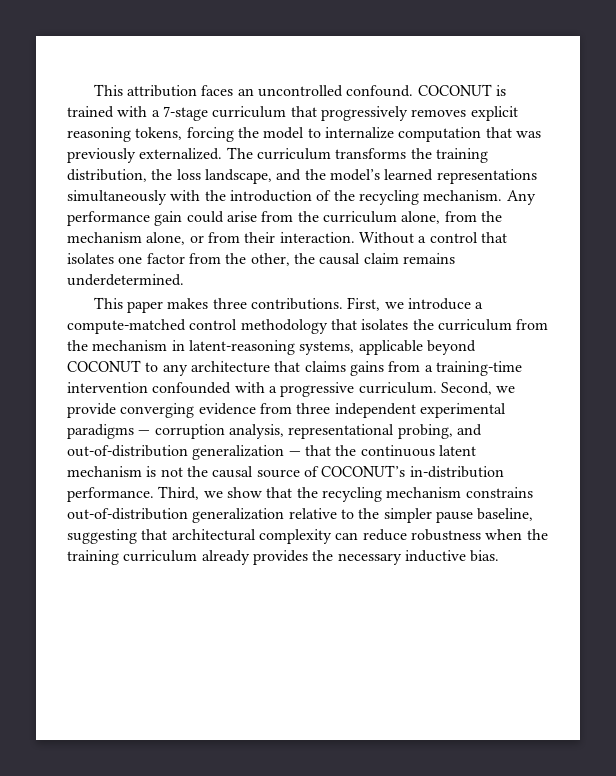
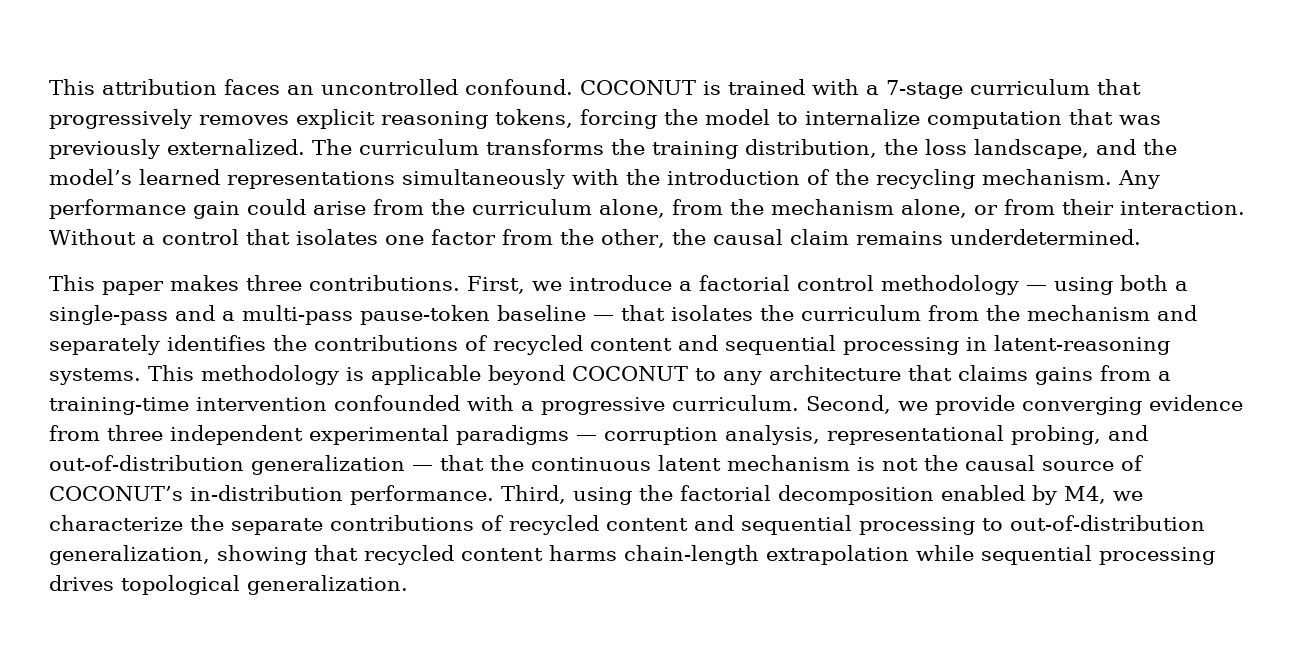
[67,319,186,334] compute-matched -> [699,275,790,291] factorial
(328, 326) none -> [1026,275,1188,295] [49,305,614,325] — using both a single-pass and a multi-pass pause-token baseline —
[171,340,355,355] in latent-reasoning systems, -> [1157,305,1197,321] [49,335,1170,355] [49,365,364,385] and separately identifies the contributions of recycled content and sequential processing in latent-reasoning systems. This methodology is
[203,487,533,502] [67,508,534,523] [67,529,548,544] [67,550,500,565] we show that the recycling mechanism constrains out-of-distribution generalization relative to the simpler pause baseline, suggesting that architectural complexity can reduce robustness when the training curriculum already provides the necessary inductive bias. -> [573,485,1143,505] [49,515,1205,535] [49,545,1215,565] [49,575,408,595] using the factorial decomposition enabled by M4, we characterize the separate contributions of recycled content and sequential processing to out-of-distribution generalization, showing that recycled content harms chain-length extrapolation while sequential processing drives topological generalization.

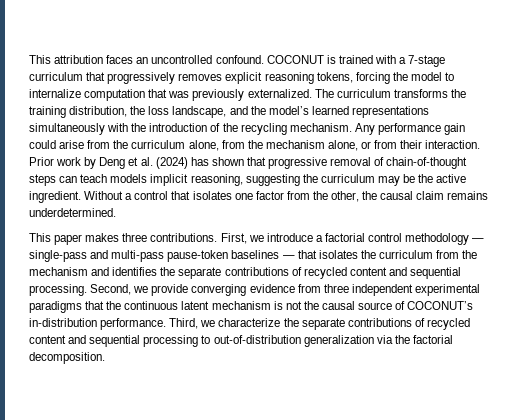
(1245, 208) none -> [29,157,468,169] [29,174,467,186] [29,191,81,203] Prior work by Deng et al. (2024) has shown that progressive removal of chain-of-thought steps can teach models implicit reasoning, suggesting the curriculum may be the active ingredient.
[1054,275,1188,295] using both a -> (485, 240) none
[222,311,235,321] a -> (109, 254) none
[497,305,586,321] baseline -> [231,250,280,259] baselines
[49,335,160,355] separately -> (110, 271) none
[314,335,1170,355] [49,365,1171,385] [49,395,799,415] contributions of recycled content and sequential processing in latent-reasoning systems. This methodology is applicable beyond COCONUT to any architecture that claims gains from a training-time intervention confounded with a progressive curriculum. -> [178,267,462,279] [29,284,87,296] separate contributions of recycled content and sequential processing.
[576,425,1148,445] [49,455,433,475] — corruption analysis, representational probing, and out-of-distribution generalization — -> (82, 307) none
[573,485,1106,505] using the factorial decomposition enabled by M4, -> (199, 323) none
[49,545,1215,565] [49,575,408,595] generalization, showing that recycled content harms chain-length extrapolation while sequential processing drives topological generalization. -> [303,335,453,347] [29,352,105,364] generalization via the factorial decomposition.

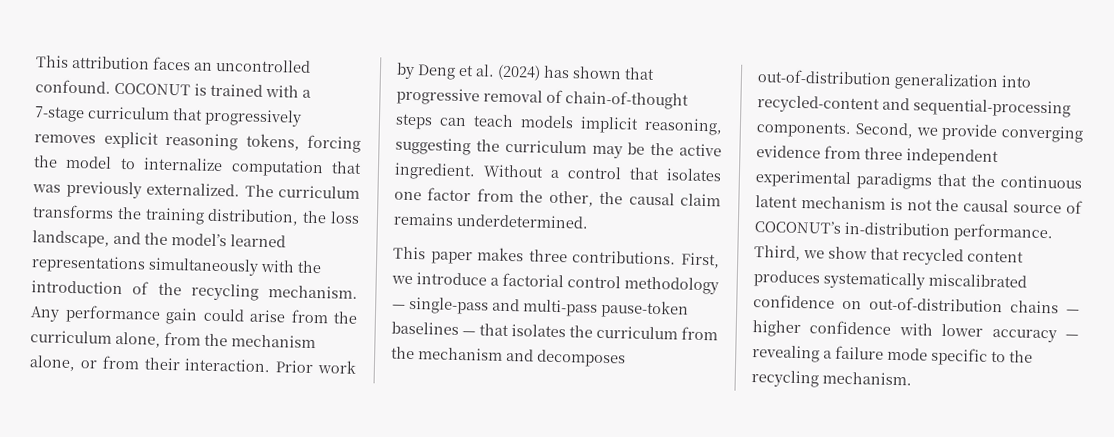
[112,267,462,279] [29,284,87,296] identifies the separate contributions of recycled content and sequential processing. -> [536,349,626,368] [757,69,1032,92] [757,95,1071,118] [756,121,852,139] decomposes out-of-distribution generalization into recycled-content and sequential-processing components.
[218,318,470,330] [29,335,453,347] [29,352,105,364] characterize the separate contributions of recycled content and sequential processing to out-of-distribution generalization via the factorial decomposition. -> [828,246,1024,266] [753,270,1027,290] [753,294,1080,314] [752,320,1079,343] [752,345,1033,366] [751,370,912,388] show that recycled content produces systematically miscalibrated confidence on out-of-distribution chains — higher confidence with lower accuracy — revealing a failure mode specific to the recycling mechanism.

